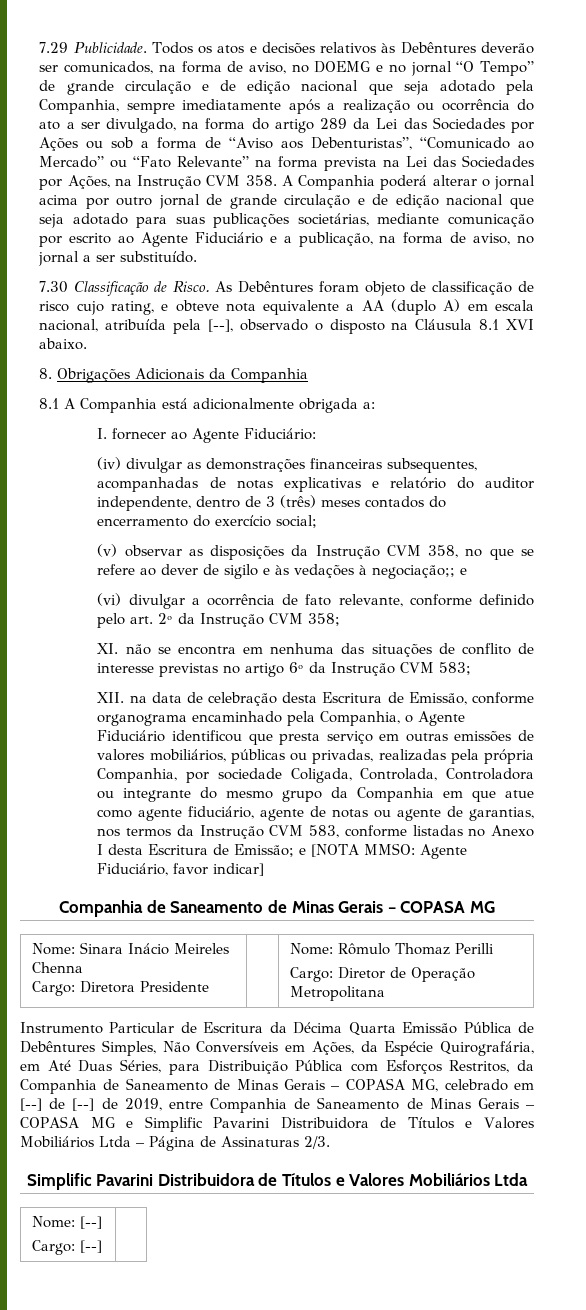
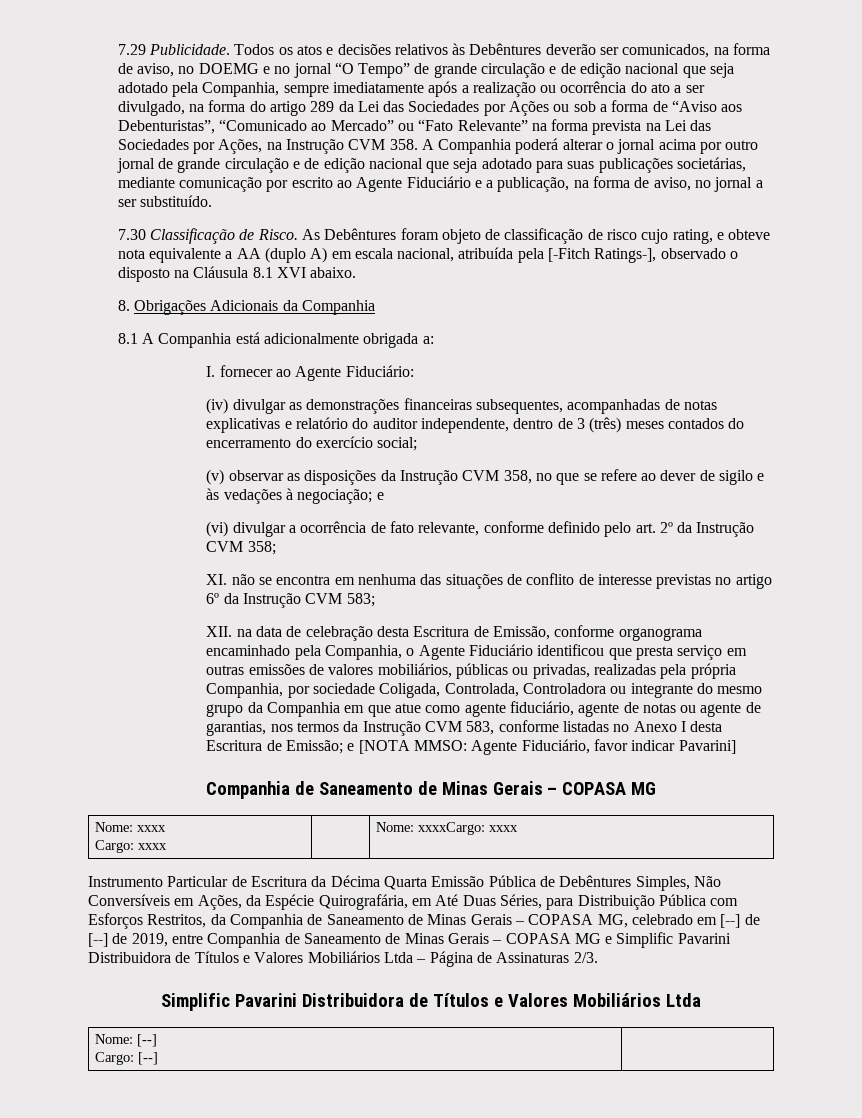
[207,319,233,332] [--], -> [548,248,657,263] [-Fitch Ratings-],
[372,565,456,579] negociação;; -> [297,489,373,504] negociação;
[213,863,265,876] indicar] -> [631,740,736,754] indicar Pavarini]
[79,942,229,955] [31,962,83,973] [31,981,209,996] [289,943,494,955] [289,967,475,982] [289,986,385,1001] Sinara Inácio Meireles Chenna // Cargo: Diretora Presidente | | Nome: Rômulo Thomaz Perilli // Cargo: Diretor de Operação Metropolitana -> [137,825,167,832] [95,840,168,853] [376,822,519,835] xxxx // Cargo: xxxx | | Nome: xxxxCargo: xxxx

